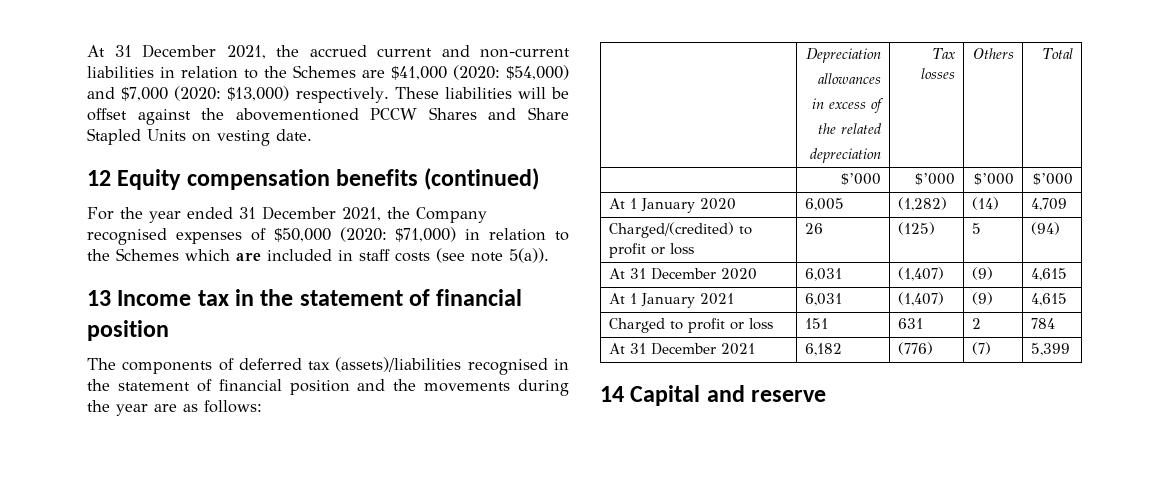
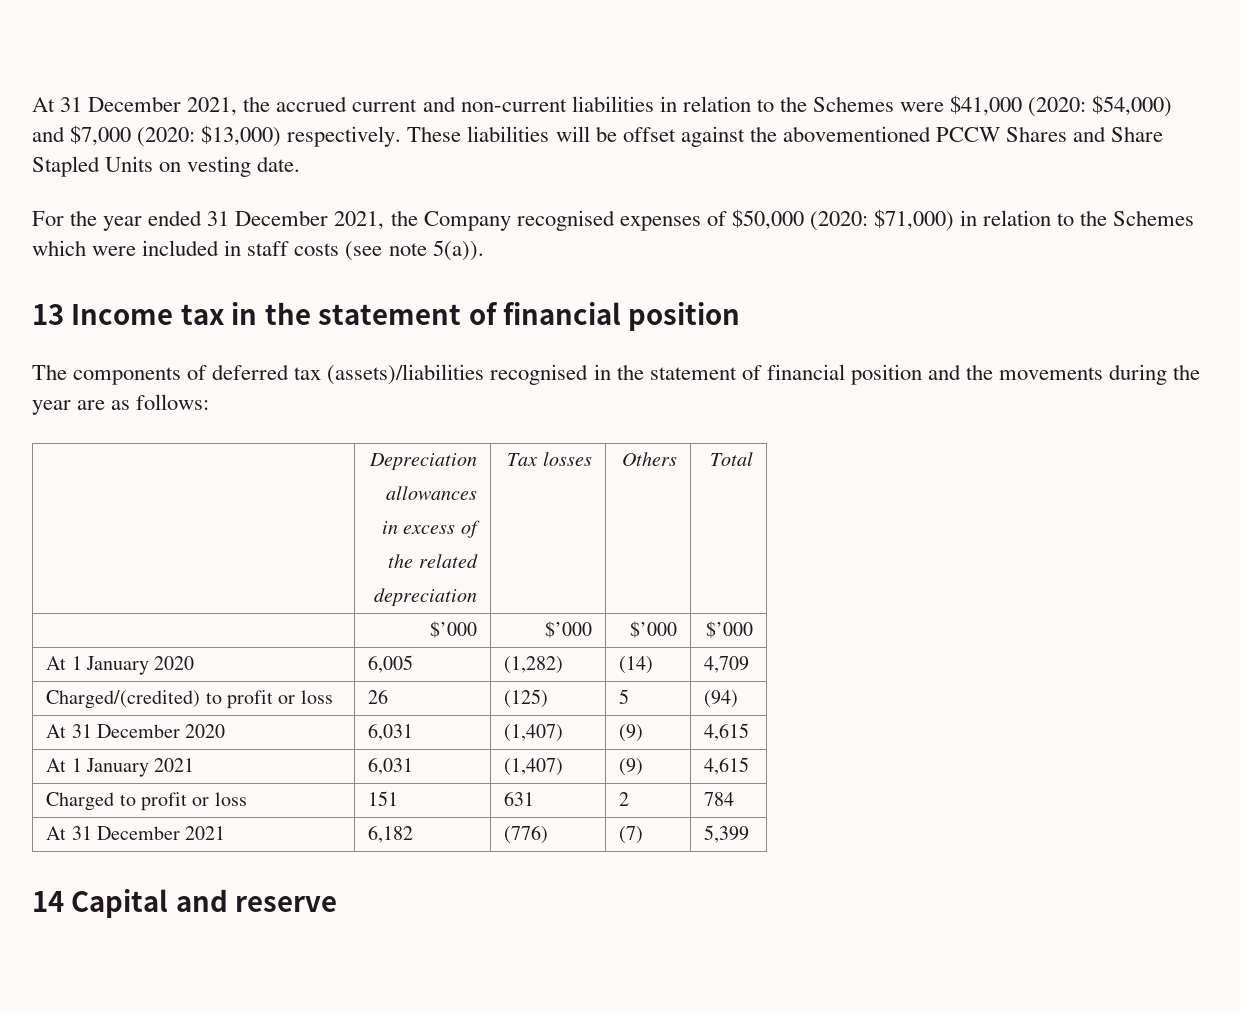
[362,70,385,78] are -> [900,102,945,112] were
[87,168,540,190] // 12 Equity compensation benefits (continued) -> (301, 164) none
[236,252,261,261] are -> [92,246,137,256] were

